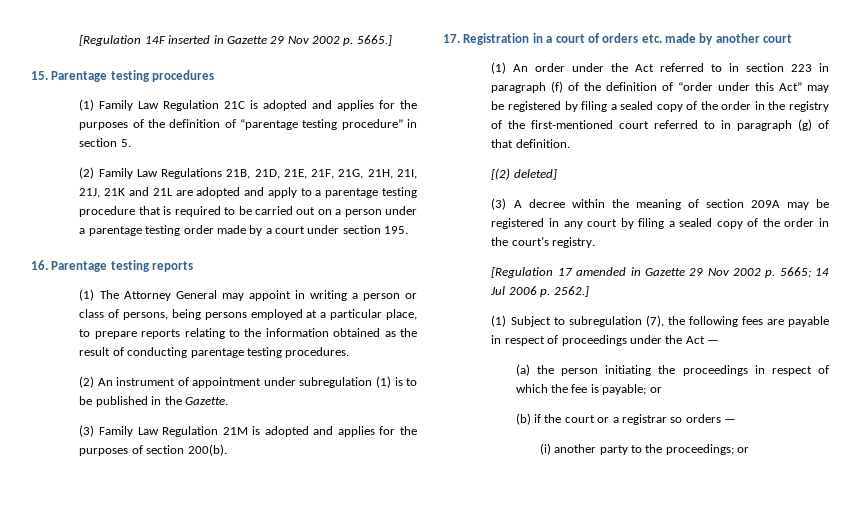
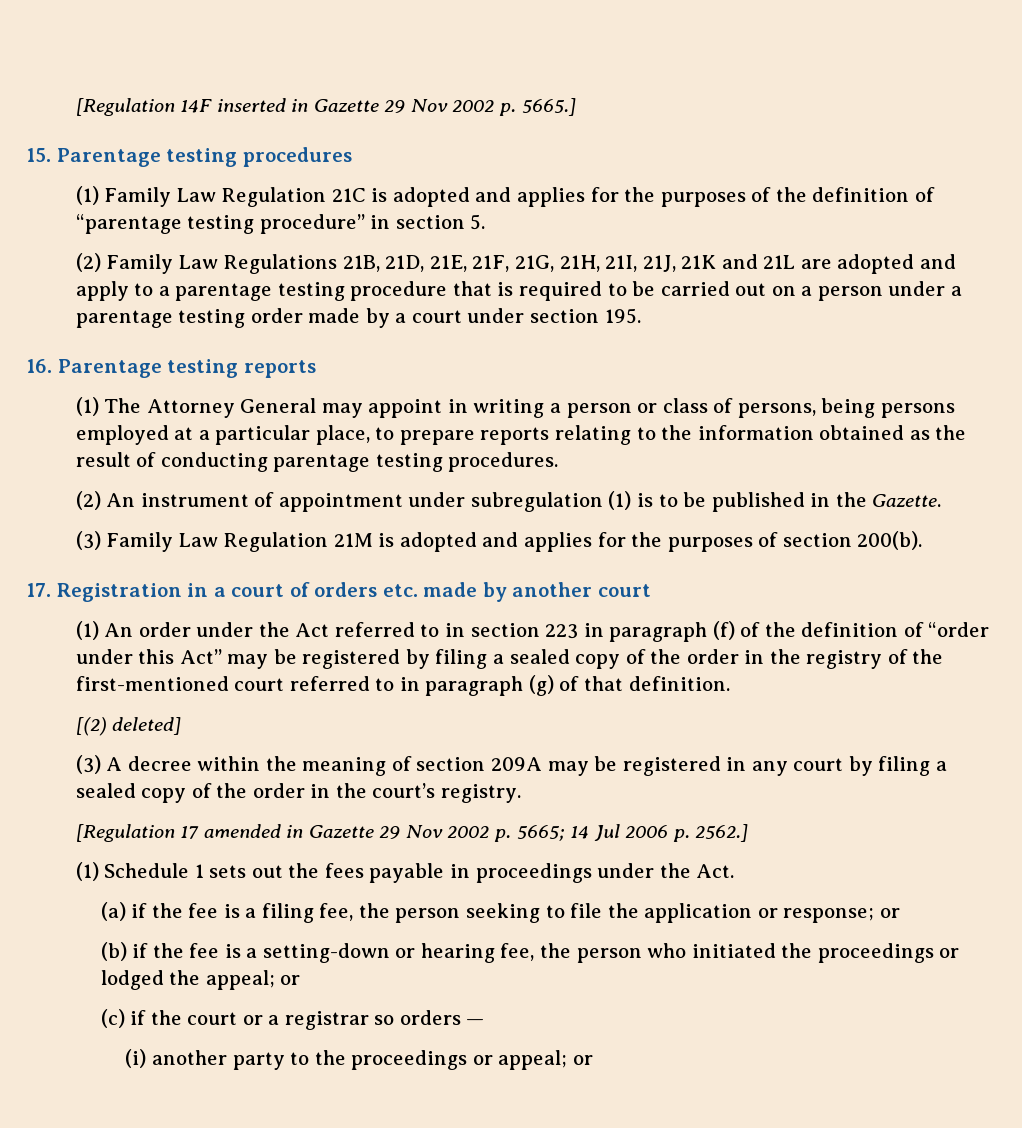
[510,315,829,327] [491,335,559,346] Subject to subregulation (7), the following fees are payable in respect of -> [104,863,471,883] Schedule 1 sets out the fees payable in
[685,336,720,344] Act — -> [696,864,735,878] Act.
[536,365,829,376] [515,384,662,395] [515,413,531,425] the person initiating the proceedings in respect of which the fee is payable; or // (b) -> [131,903,900,923] [100,942,960,963] [100,970,301,990] [100,1009,125,1028] if the fee is a filing fee, the person seeking to file the application or response; or // (b) if the fee is a setting-down or hearing fee, the person who initiated the proceedings or lodged the appeal; or // (c)
[665,444,734,455] proceedings; -> [351,1050,568,1070] proceedings or appeal;

